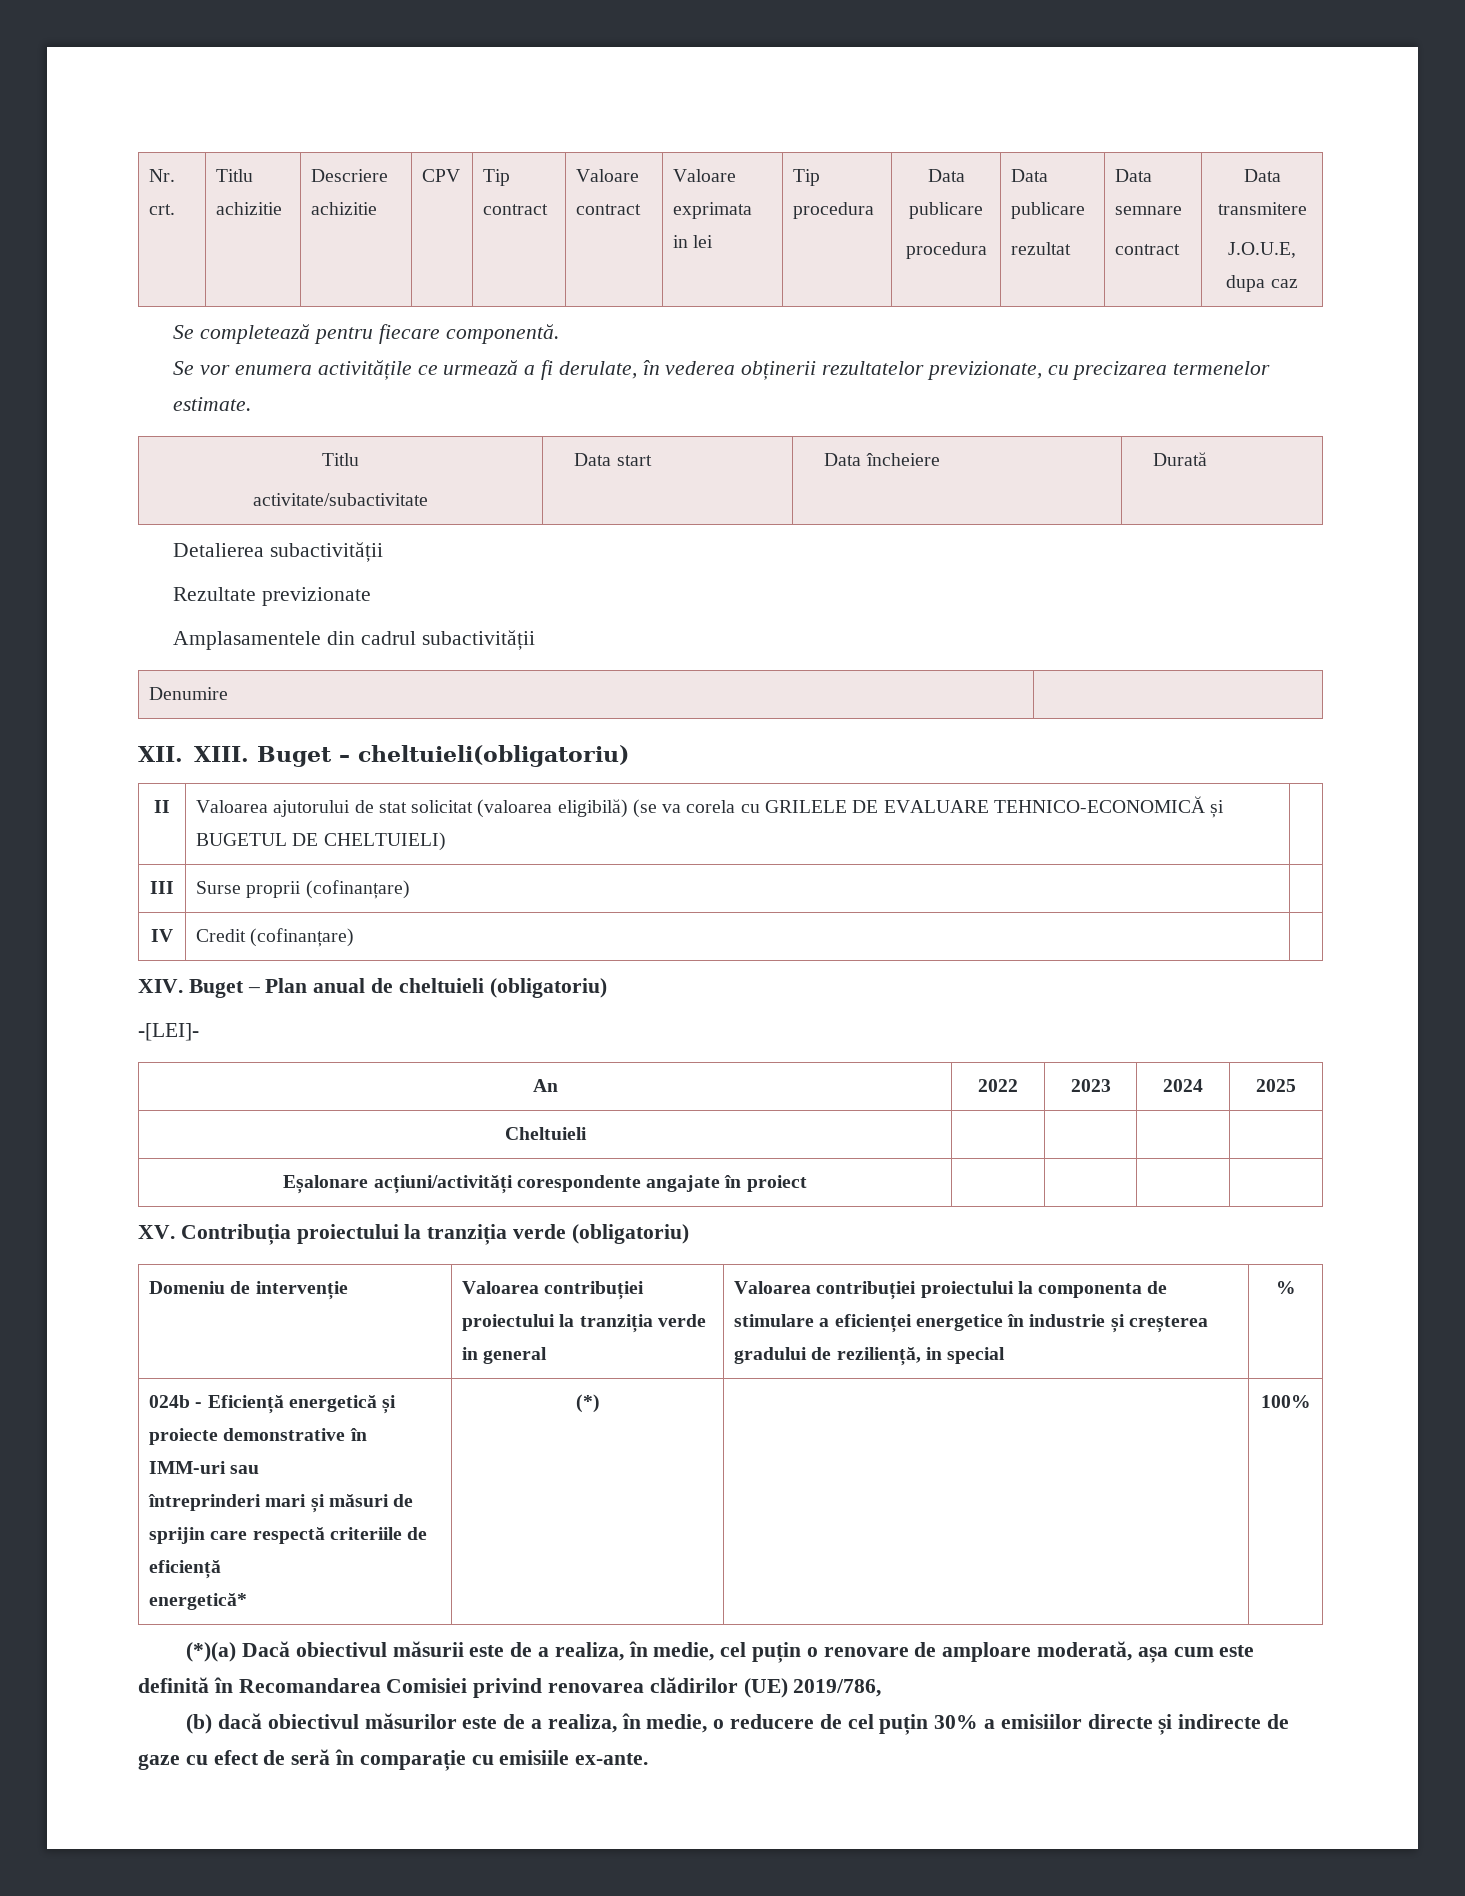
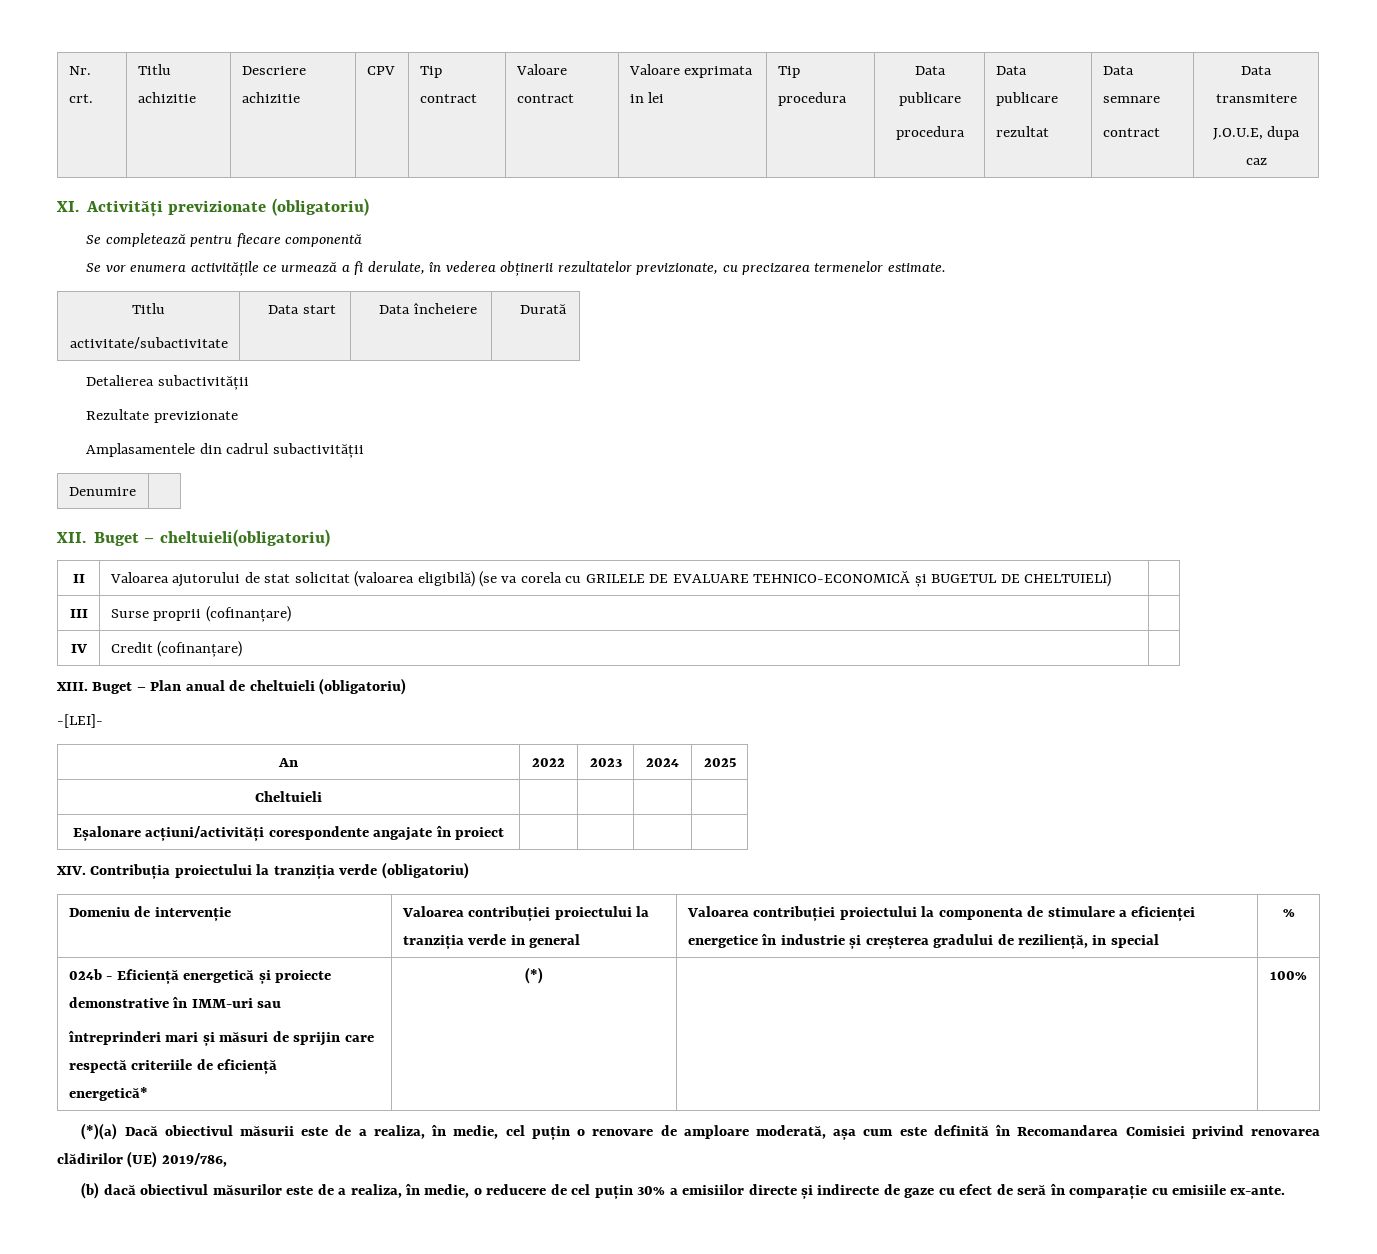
(1298, 283) none -> [56,198,369,217] // XI. Activități previzionate (obligatoriu)
[445,324,559,344] componentă. -> [284,234,362,247] componentă
[193,746,249,762] XIII. -> (86, 537) none
[138,979,183,993] XIV. -> [56,682,88,691] XIII.
[138,1225,175,1239] XV. -> [56,866,86,875] XIV.

